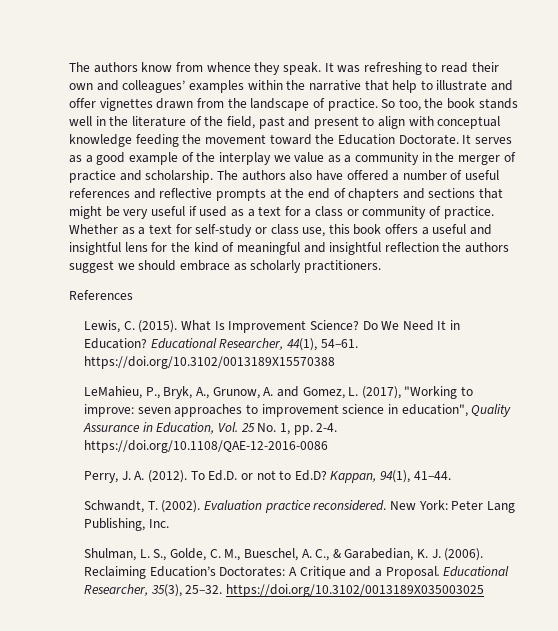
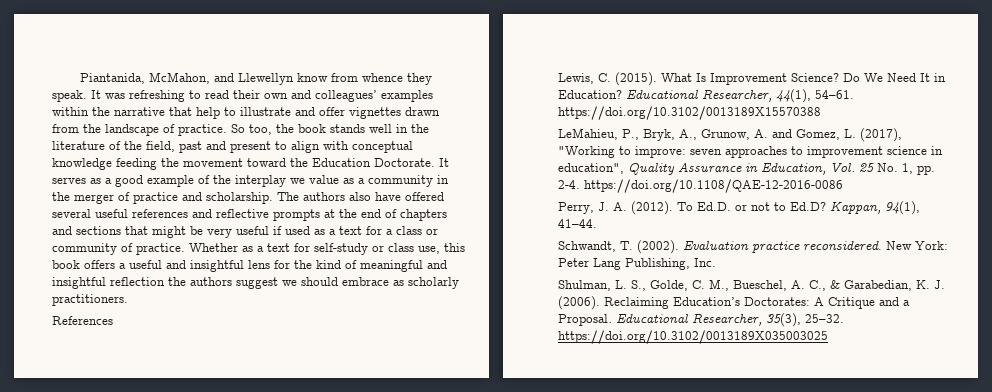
[69,62,138,73] The authors -> [79,72,294,85] Piantanida, McMahon, and Llewellyn
[392,170,463,181] a number of -> [52,209,91,218] several

